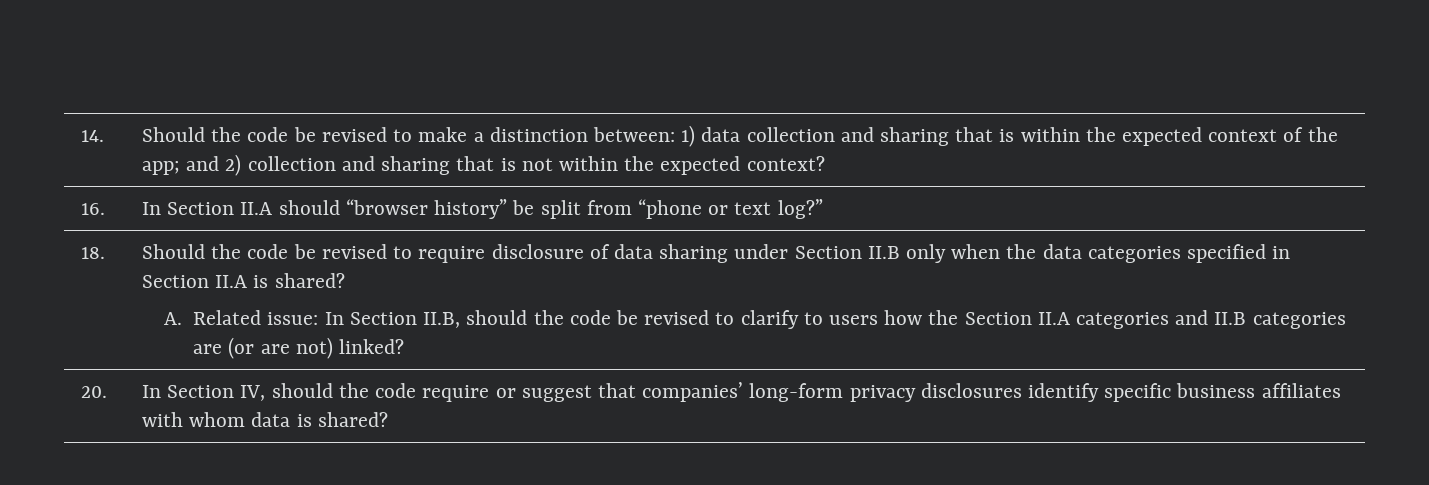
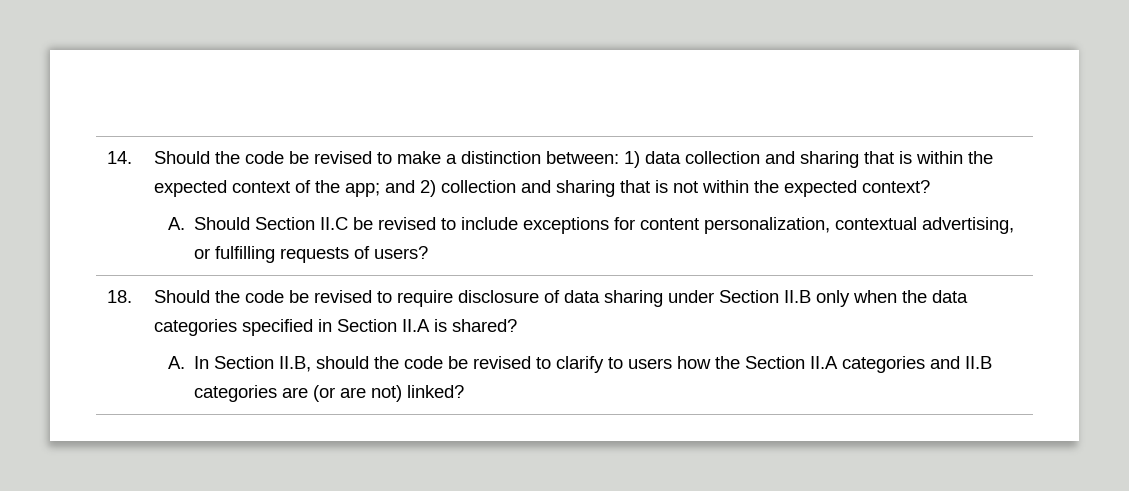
[81,203,106,215] [142,199,823,219] // 16. | In Section II.A should “browser history” be split from “phone or text log?” -> [168,217,1015,234] [194,246,429,263] // A. Should Section II.C be revised to include exceptions for content personalization, contextual advertising, or fulfilling requests of users?
[193,310,319,325] Related issue: -> (186, 362) none
[81,386,108,398] [142,382,1341,402] [142,412,388,427] // 20. | In Section IV, should the code require or suggest that companies’ long-form privacy disclosures identify specific business affiliates with whom data is shared? -> (465, 391) none

